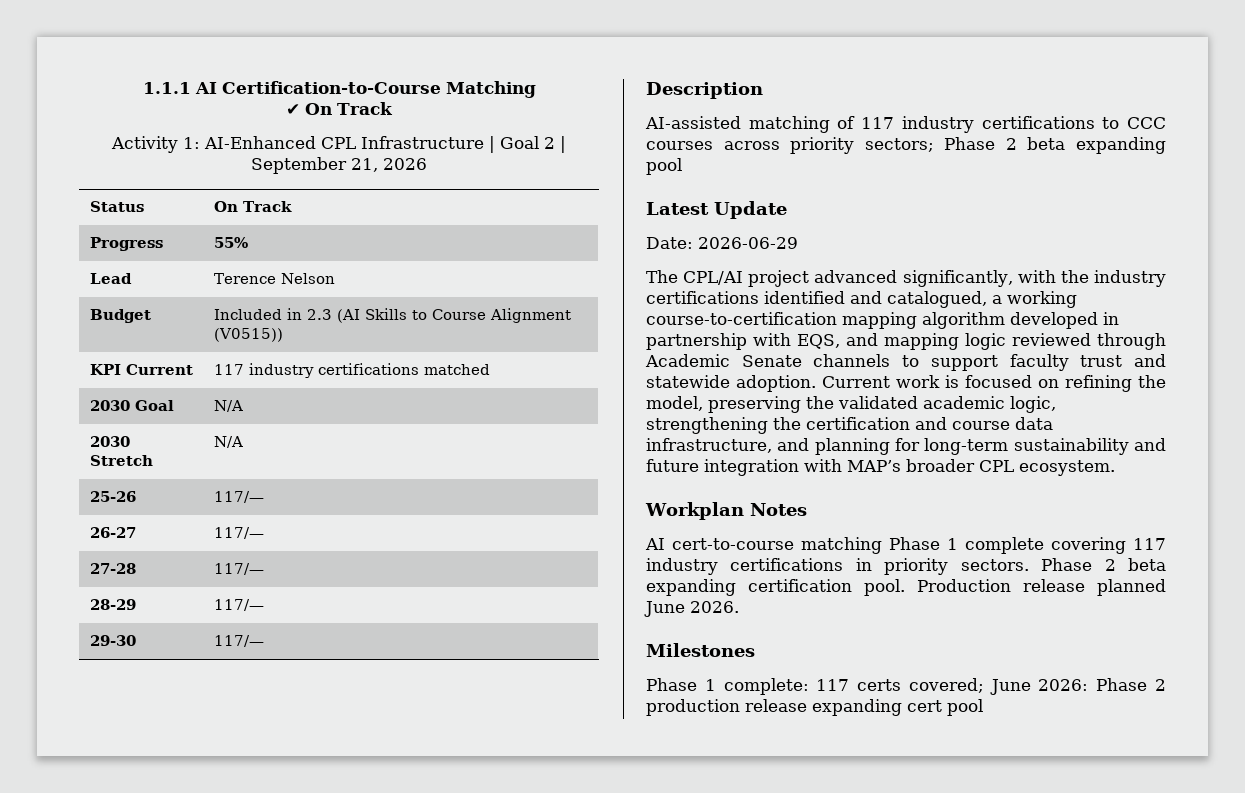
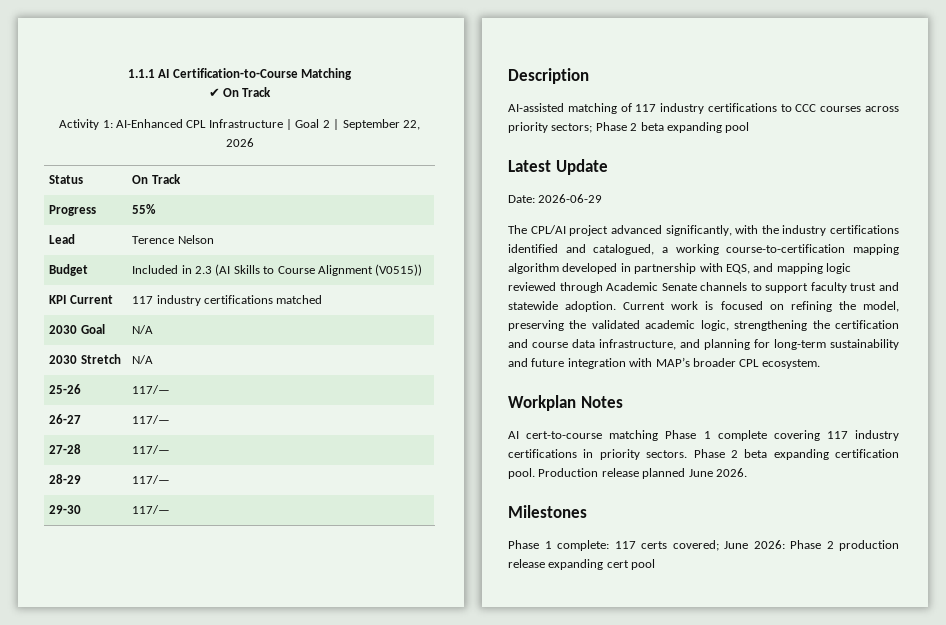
[351,158,378,172] 21, -> [402,120,420,130] 22,

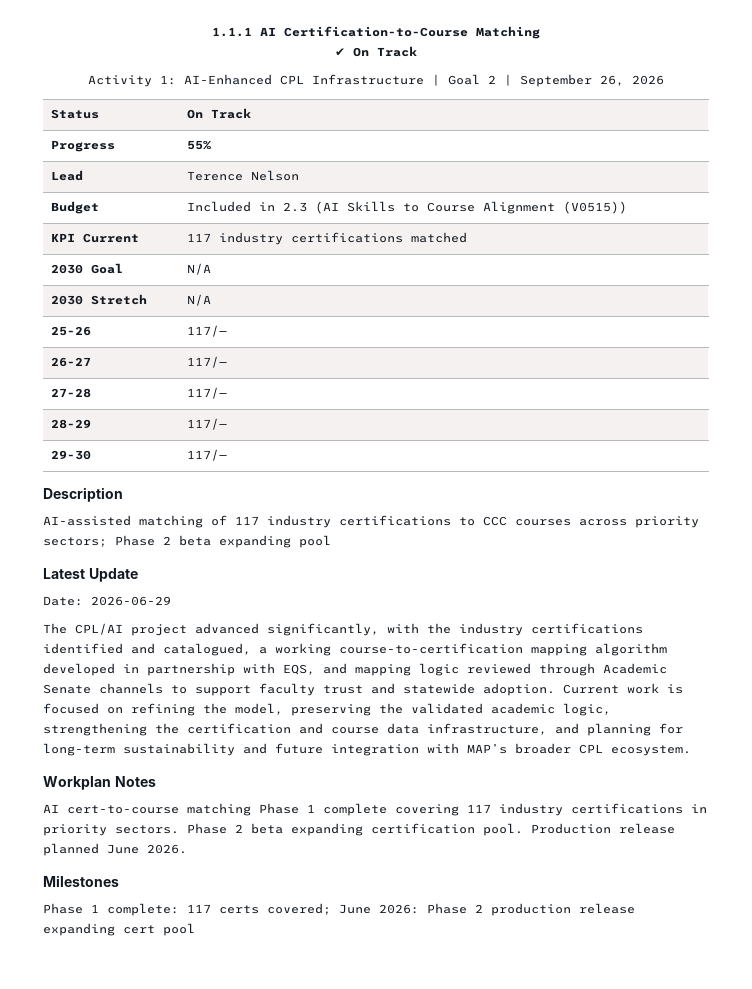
[402,120,420,130] 22, -> [600,75,624,86] 26,

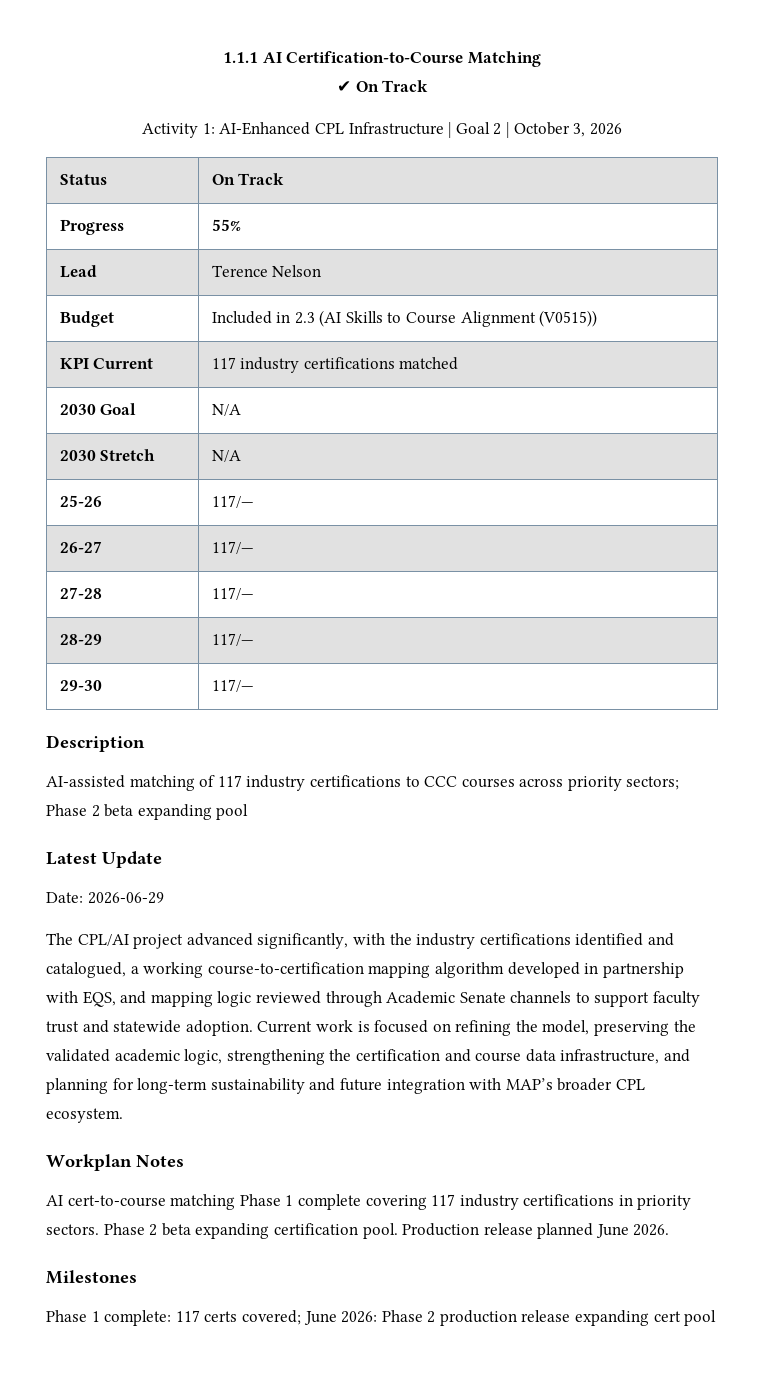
[520,74,624,87] September 26, -> [513,122,586,137] October 3,

